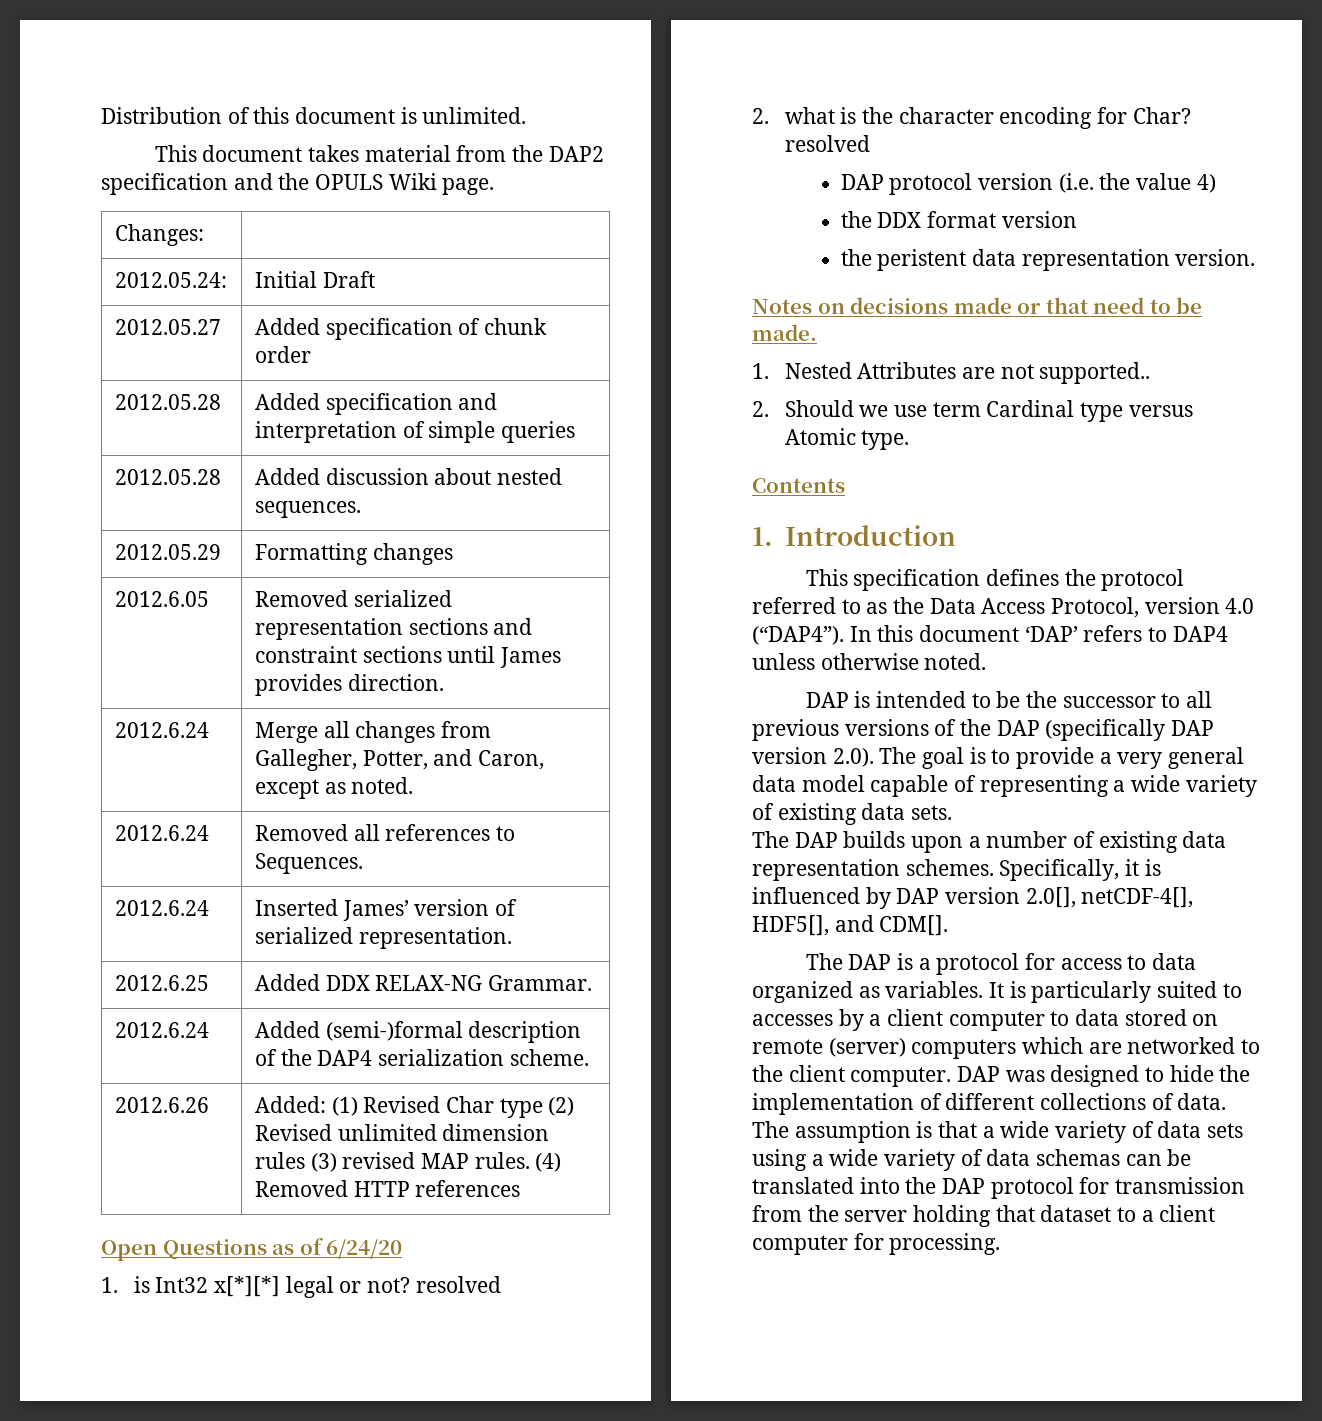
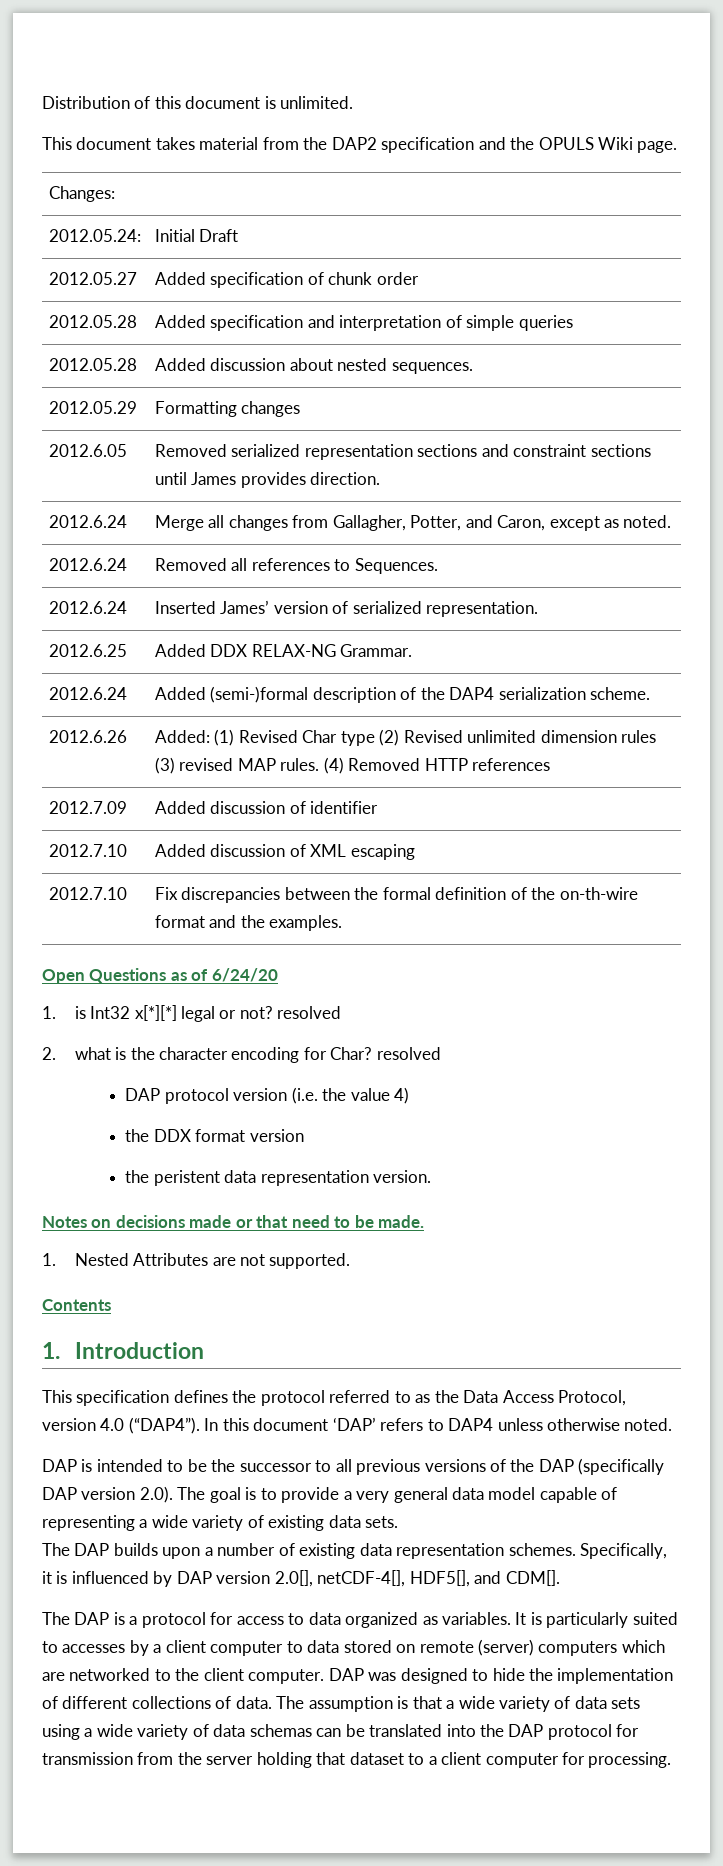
[254,749,357,771] Gallegher, -> [332,515,406,531] Gallagher,
(521, 1188) none -> [48,801,127,814] [154,801,379,814] [48,844,127,857] [154,844,415,860] [48,887,127,900] [154,887,638,903] [154,915,343,931] // 2012.7.09 | Added discussion of identifier // 2012.7.10 | Added discussion of XML escaping // 2012.7.10 | Fix discrepancies between the formal definition of the on-th-wire format and the examples.
[1039,362,1151,384] [752,400,1193,422] [784,428,910,450] supported.. // 2. Should we use term Cardinal type versus Atomic type. -> [269,1253,351,1269] supported.

